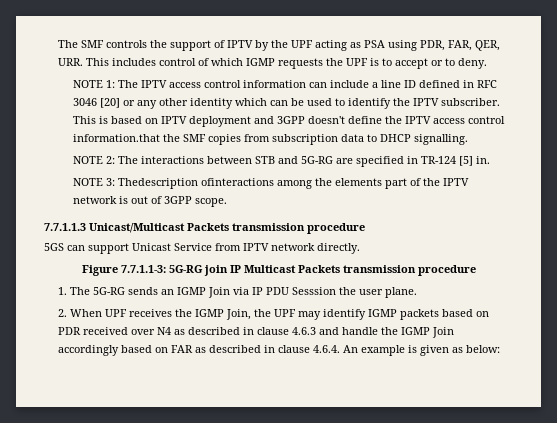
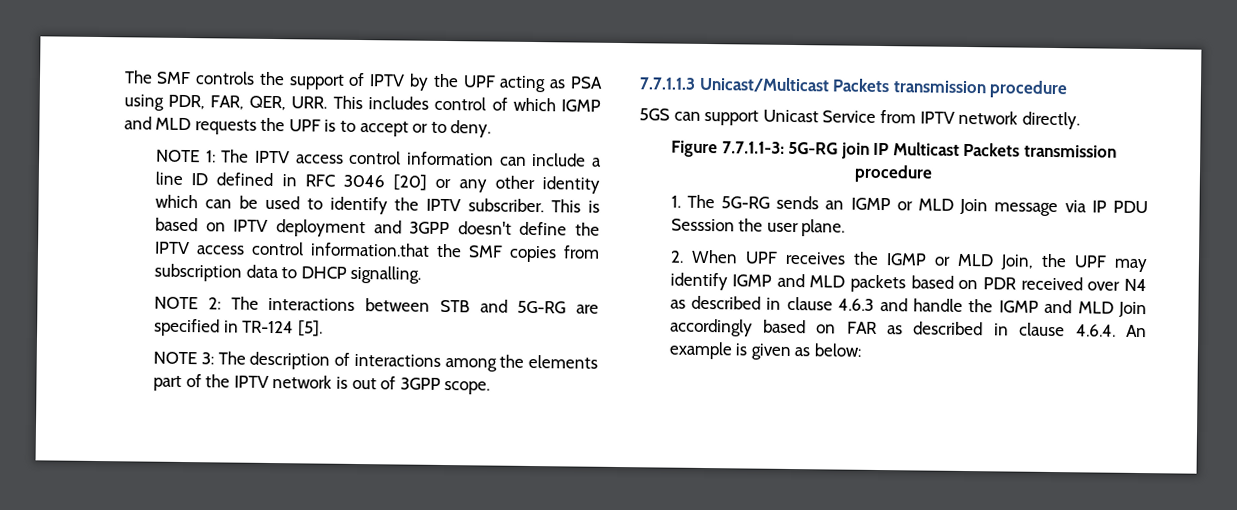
(276, 62) none -> [123,116,192,131] and MLD
[458,156,490,166] [5] in. -> [297,320,323,337] [5].
[117,178,274,189] Thedescription ofinteractions -> [217,351,441,370] The description of interactions
[208,287,231,298] Join -> [896,198,1059,217] or MLD Join message
(225, 313) none -> [933,253,994,267] or MLD
(398, 313) none -> [776,273,846,288] and MLD
(431, 331) none -> [1044,299,1114,314] and MLD

